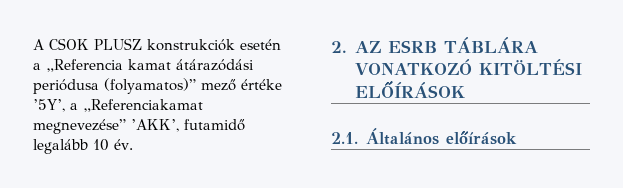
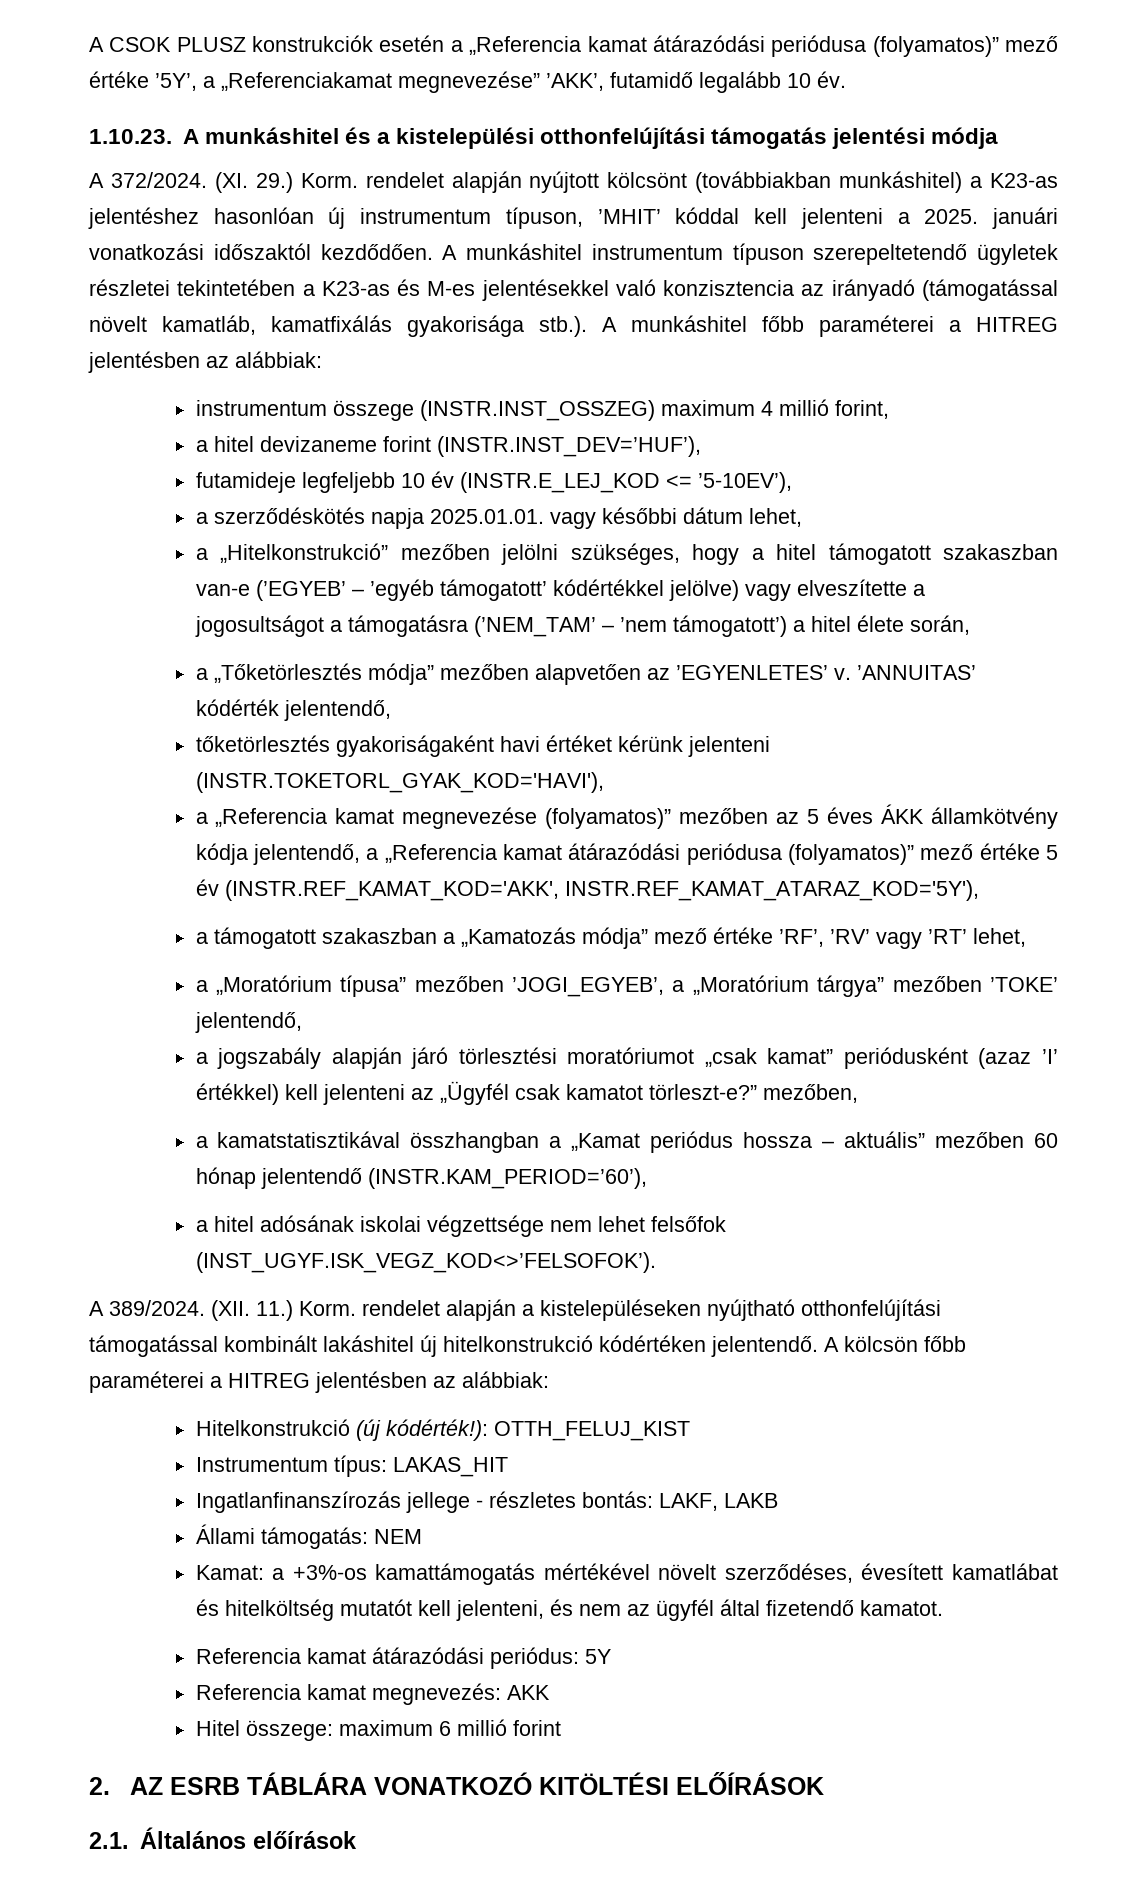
(133, 144) none -> [89,127,999,149] [89,171,1058,193] [88,207,1059,229] [89,243,1058,265] [89,279,1058,301] [89,315,1058,337] [88,351,322,373] [195,399,889,421] [195,436,701,457] [195,471,792,493] [195,507,802,529] [195,543,1058,565] [195,579,925,601] [194,615,970,637] [195,663,976,685] [195,699,391,721] [195,735,770,757] [195,772,604,793] [195,804,1058,829] [195,843,1058,865] [195,879,979,901] [195,927,1026,949] [195,975,1058,997] [194,1012,302,1033] [195,1047,1058,1069] [195,1081,858,1105] [195,1131,1058,1153] [195,1167,647,1189] [195,1215,726,1237] [195,1252,656,1273] [89,1299,941,1321] [89,1335,966,1357] [89,1371,549,1393] [195,1419,690,1441] [195,1455,508,1477] [195,1491,778,1513] [195,1524,422,1549] [195,1563,1058,1585] [195,1599,943,1621] [195,1647,611,1669] [195,1683,550,1705] [195,1719,561,1741] // 1.10.23. A munkáshitel és a kistelepülési otthonfelújítási támogatás jelentési módja // A 372/2024. (XI. 29.) Korm. rendelet alapján nyújtott kölcsönt (továbbiakban munkáshitel) a K23-as jelentéshez hasonlóan új instrumentum típuson, ’MHIT’ kóddal kell jelenteni a 2025. januári vonatkozási időszaktól kezdődően. A munkáshitel instrumentum típuson szerepeltetendő ügyletek részletei tekintetében a K23-as és M-es jelentésekkel való konzisztencia az irányadó (támogatással növelt kamatláb, kamatfixálás gyakorisága stb.). A munkáshitel főbb paraméterei a HITREG jelentésben az alábbiak: // instrumentum összege (INSTR.INST_OSSZEG) maximum 4 millió forint, // a hitel devizaneme forint (INSTR.INST_DEV=’HUF’), // futamideje legfeljebb 10 év (INSTR.E_LEJ_KOD <= ’5-10EV’), // a szerződéskötés napja 2025.01.01. vagy későbbi dátum lehet, // a „Hitelkonstrukció” mezőben jelölni szükséges, hogy a hitel támogatott szakaszban van-e (’EGYEB’ – ’egyéb támogatott’ kódértékkel jelölve) vagy elveszítette a jogosultságot a támogatásra (’NEM_TAM’ – ’nem támogatott’) a hitel élete során, // a „Tőketörlesztés módja” mezőben alapvetően az ’EGYENLETES’ v. ’ANNUITAS’ kódérték jelentendő, // tőketörlesztés gyakoriságaként havi értéket kérünk jelenteni (INSTR.TOKETORL_GYAK_KOD='HAVI'), // a „Referencia kamat megnevezése (folyamatos)” mezőben az 5 éves ÁKK államkötvény kódja jelentendő, a „Referencia kamat átárazódási periódusa (folyamatos)” mező értéke 5 év (INSTR.REF_KAMAT_KOD='AKK', INSTR.REF_KAMAT_ATARAZ_KOD='5Y'), // a támogatott szakaszban a „Kamatozás módja” mező értéke ’RF’, ’RV’ vagy ’RT’ lehet, // a „Moratórium típusa” mezőben ’JOGI_EGYEB’, a „Moratórium tárgya” mezőben ’TOKE’ jelentendő, // a jogszabály alapján járó törlesztési moratóriumot „csak kamat” periódusként (azaz ’I’ értékkel) kell jelenteni az „Ügyfél csak kamatot törleszt-e?” mezőben, // a kamatstatisztikával összhangban a „Kamat periódus hossza – aktuális” mezőben 60 hónap jelentendő (INSTR.KAM_PERIOD=’60’), // a hitel adósának iskolai végzettsége nem lehet felsőfok (INST_UGYF.ISK_VEGZ_KOD<>’FELSOFOK’). // A 389/2024. (XII. 11.) Korm. rendelet alapján a kistelepüléseken nyújtható otthonfelújítási támogatással kombinált lakáshitel új hitelkonstrukció kódértéken jelentendő. A kölcsön főbb paraméterei a HITREG jelentésben az alábbiak: // Hitelkonstrukció (új kódérték!): OTTH_FELUJ_KIST // Instrumentum típus: LAKAS_HIT // Ingatlanfinanszírozás jellege - részletes bontás: LAKF, LAKB // Állami támogatás: NEM // Kamat: a +3%-os kamattámogatás mértékével növelt szerződéses, évesített kamatlábat és hitelköltség mutatót kell jelenteni, és nem az ügyfél által fizetendő kamatot. // Referencia kamat átárazódási periódus: 5Y // Referencia kamat megnevezés: AKK // Hitel összege: maximum 6 millió forint

